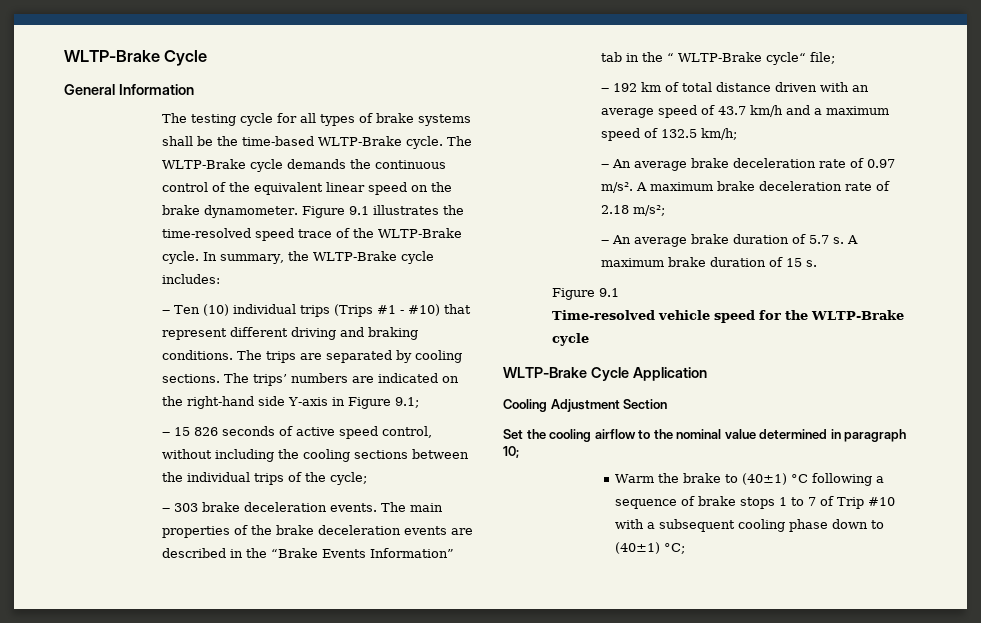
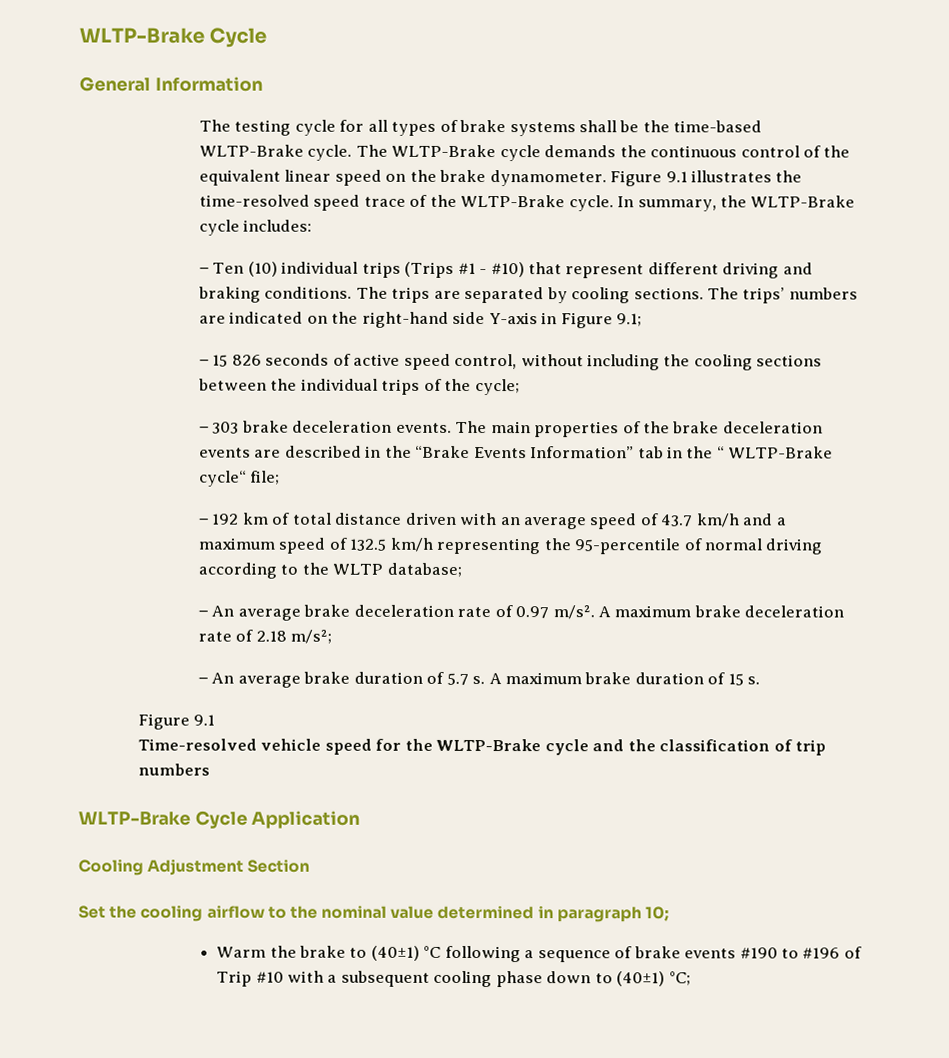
[700,128,737,140] km/h; -> [389,537,823,555] [197,562,462,579] km/h representing the 95-percentile of normal driving according to the WLTP database;
(589, 339) none -> [592,739,826,756] [137,763,210,776] and the classification of trip numbers
[740,497,817,509] stops 1 to 7 -> [684,947,841,959] events #190 to #196

